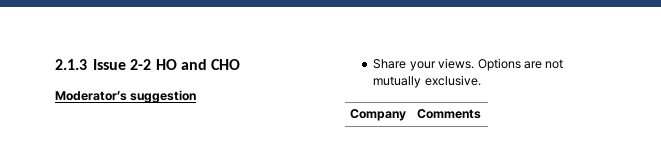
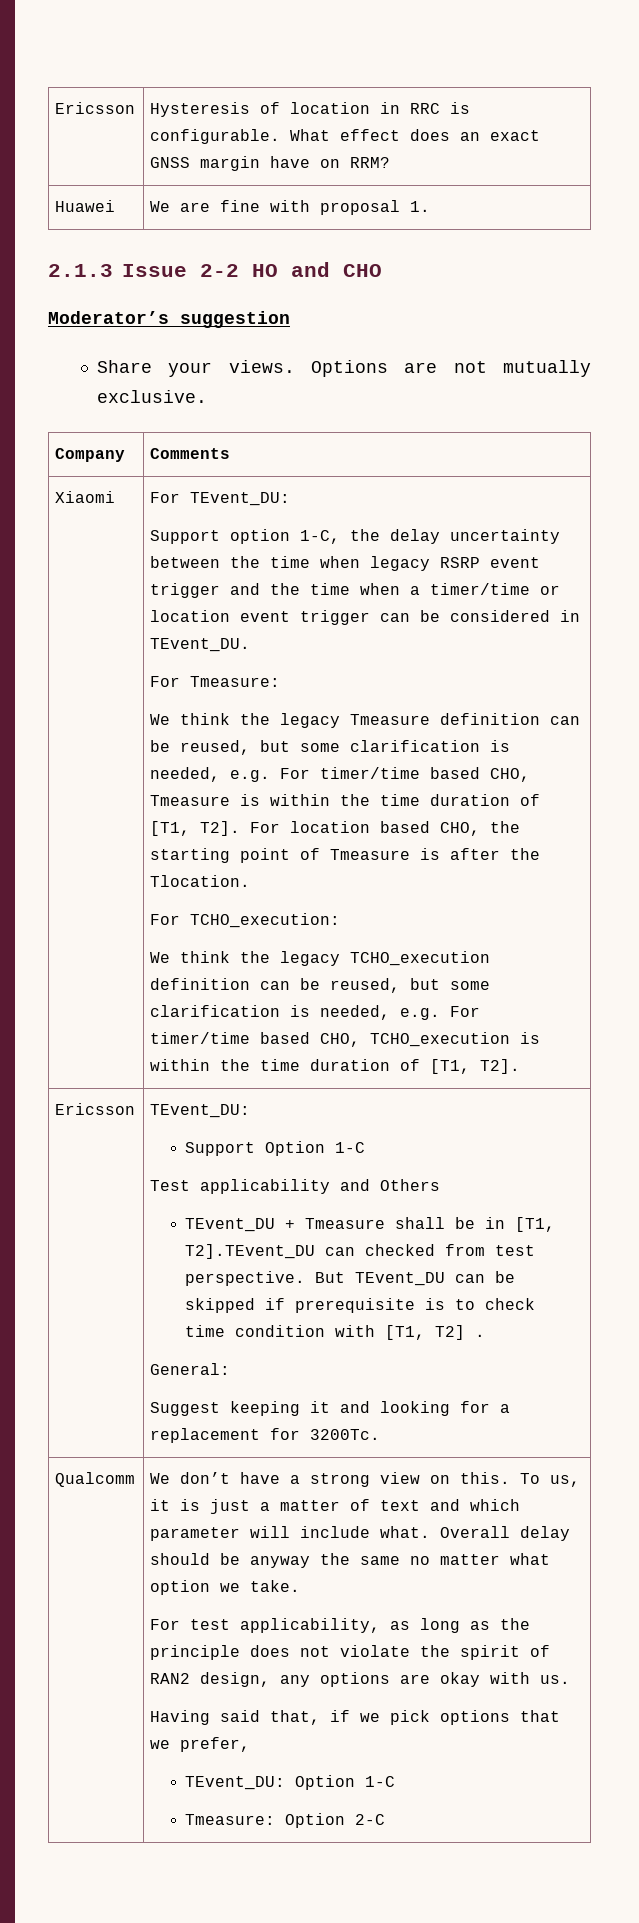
(55, 64) none -> [55,102,136,114] [150,102,471,117] [150,129,541,144] [150,156,391,171] [55,200,116,212] [150,200,431,215] Ericsson | Hysteresis of location in RRC is configurable. What effect does an exact GNSS margin have on RRM? // Huawei | We are fine with proposal 1. //
(482, 114) none -> [55,491,116,503] [150,492,291,506] [150,529,561,544] [150,556,541,571] [150,583,561,598] [150,610,581,625] [150,638,251,652] [150,676,281,687] [150,713,581,728] [150,740,511,755] [150,767,531,782] [150,794,541,806] [150,821,521,836] [150,848,541,863] [150,875,251,887] [150,913,341,928] [150,951,491,966] [150,978,491,993] [150,1005,481,1020] [150,1032,541,1047] [150,1059,521,1074] [55,1103,136,1115] [150,1104,251,1118] [185,1141,366,1156] [150,1179,441,1194] [185,1217,556,1232] [185,1244,536,1259] [185,1271,516,1286] [185,1298,536,1313] [185,1325,486,1340] [150,1363,231,1375] [150,1401,511,1416] [150,1428,381,1443] [55,1472,136,1487] [150,1472,581,1487] [150,1499,521,1514] [150,1526,571,1541] [150,1553,551,1568] [150,1580,301,1595] [150,1618,531,1633] [150,1645,551,1660] [150,1672,571,1687] [150,1710,561,1725] [150,1737,251,1752] [185,1775,396,1790] [185,1813,386,1828] // Xiaomi | For TEvent_DU: // Support option 1-C, the delay uncertainty between the time when legacy RSRP event trigger and the time when a timer/time or location event trigger can be considered in TEvent_DU. // For Tmeasure: // We think the legacy Tmeasure definition can be reused, but some clarification is needed, e.g. For timer/time based CHO, Tmeasure is within the time duration of [T1, T2]. For location based CHO, the starting point of Tmeasure is after the Tlocation. // For TCHO_execution: // We think the legacy TCHO_execution definition can be reused, but some clarification is needed, e.g. For timer/time based CHO, TCHO_execution is within the time duration of [T1, T2]. // Ericsson | TEvent_DU: // Support Option 1-C // Test applicability and Others // TEvent_DU + Tmeasure shall be in [T1, T2].TEvent_DU can checked from test perspective. But TEvent_DU can be skipped if prerequisite is to check time condition with [T1, T2] . // General: // Suggest keeping it and looking for a replacement for 3200Tc. // Qualcomm | We don’t have a strong view on this. To us, it is just a matter of text and which parameter will include what. Overall delay should be anyway the same no matter what option we take. // For test applicability, as long as the principle does not violate the spirit of RAN2 design, any options are okay with us. // Having said that, if we pick options that we prefer, // TEvent_DU: Option 1-C // Tmeasure: Option 2-C

